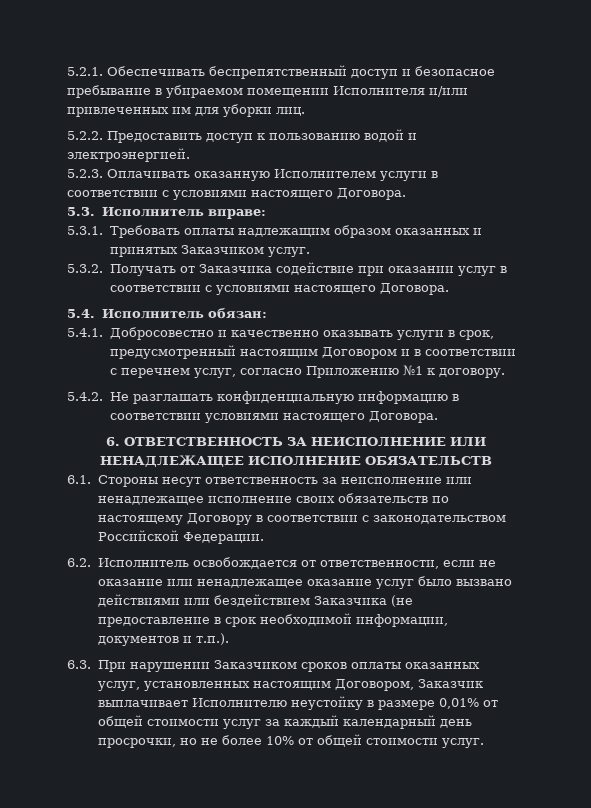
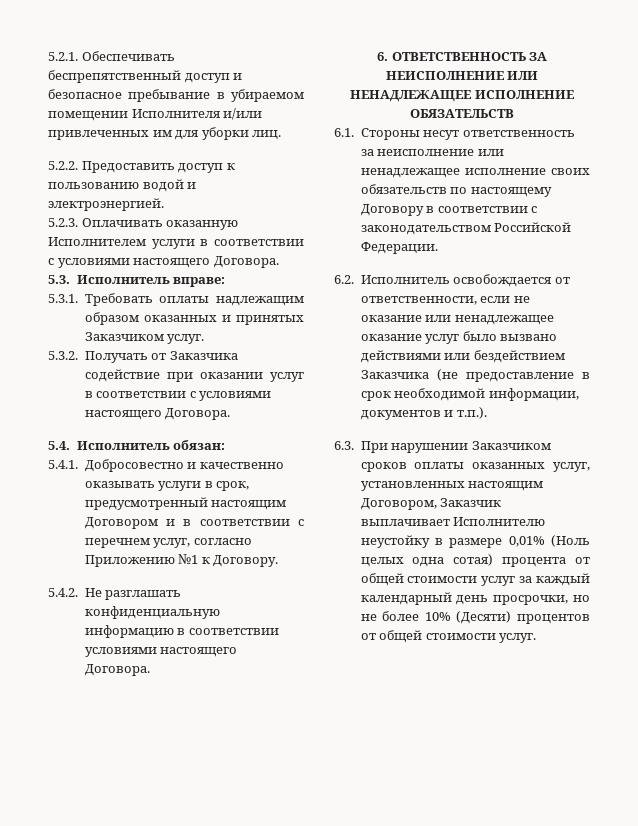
[438,368,505,378] договору. -> [213,555,279,567] Договору.
(479, 703) none -> [551,535,590,547] [360,554,567,567] (Ноль целых одна сотая) процента
(294, 740) none -> [456,611,590,624] (Десяти) процентов

